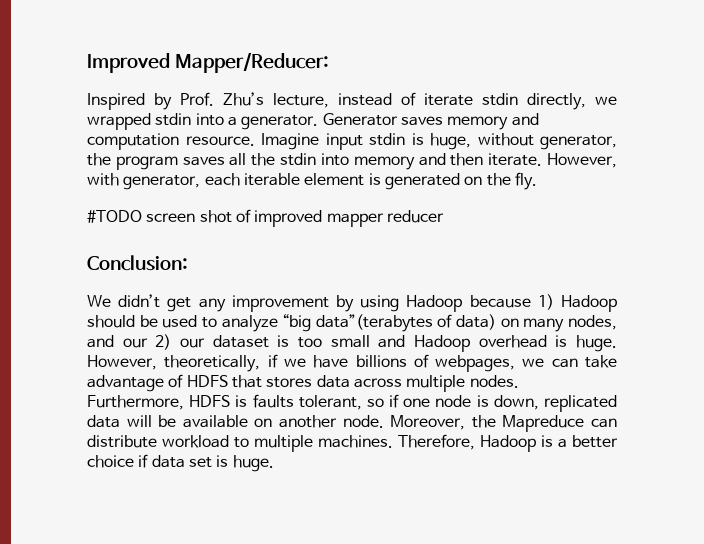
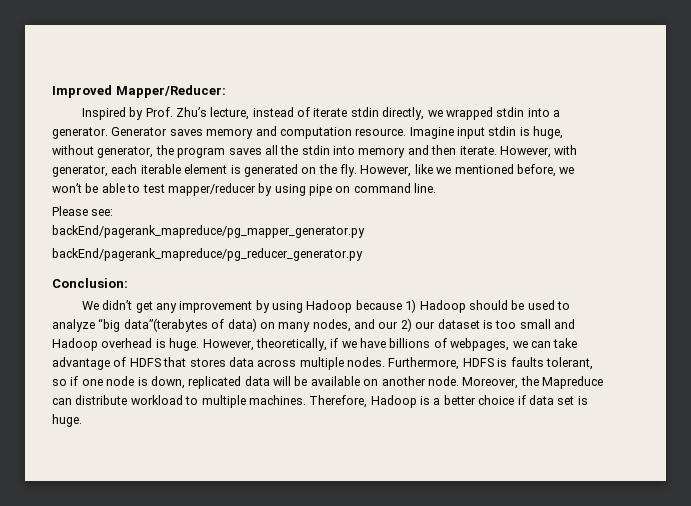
[87,209,444,227] // #TODO screen shot of improved mapper reducer -> [360,164,575,177] [52,183,437,196] [52,206,114,216] [52,225,365,238] [52,248,363,261] However, like we mentioned before, we won’t be able to test mapper/reducer by using pipe on command line. // Please see: // backEnd/pagerank_mapreduce/pg_mapper_generator.py // backEnd/pagerank_mapreduce/pg_reducer_generator.py

